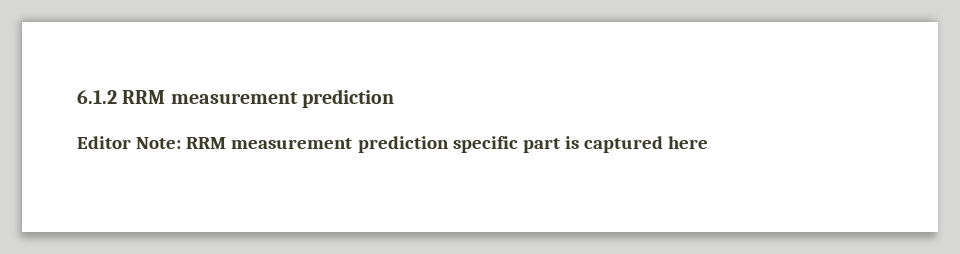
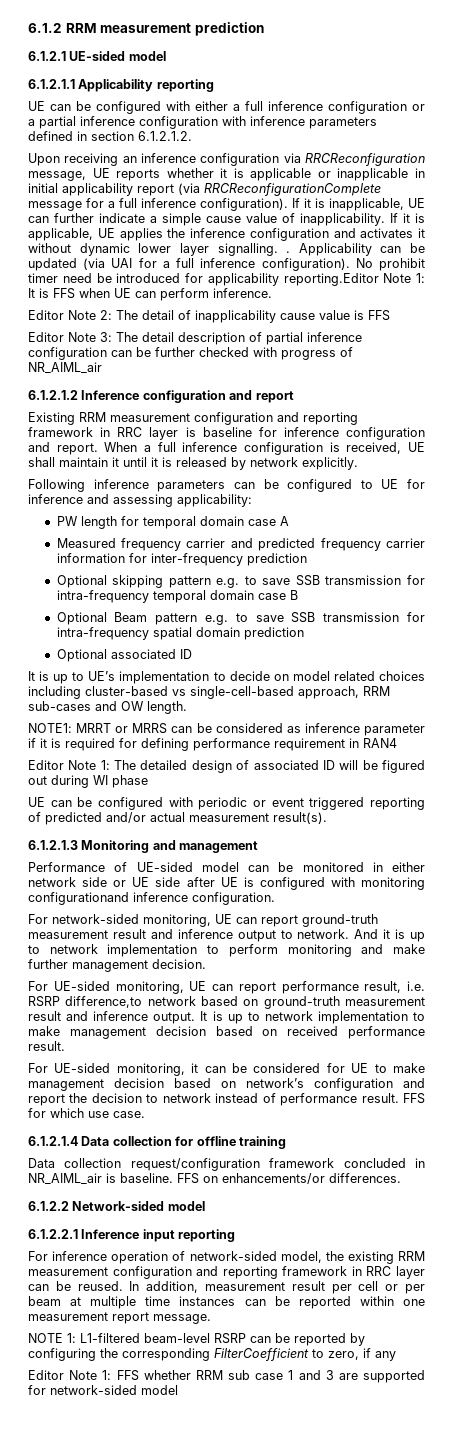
[77,136,709,153] Editor Note: RRM measurement prediction specific part is captured here -> [28,51,166,61] [28,79,214,92] [28,101,425,114] [28,116,377,129] [28,131,192,141] [28,153,425,166] [28,168,425,181] [28,183,381,196] [28,198,425,211] [28,213,425,226] [28,228,425,241] [28,243,425,256] [28,258,426,271] [28,273,425,286] [28,288,272,301] [28,310,390,323] [28,332,362,345] [28,347,353,360] [28,362,102,374] [28,390,294,403] [28,412,358,425] [28,427,425,440] [28,442,426,455] [28,457,358,470] [28,479,425,492] [28,494,252,507] [56,516,289,529] [56,538,425,551] [56,553,307,566] [56,575,425,588] [56,590,298,603] [56,612,425,625] [56,627,304,640] [56,649,192,662] [28,671,425,684] [28,686,390,699] [28,701,187,714] [28,723,425,736] [28,738,397,751] [28,760,426,773] [28,775,148,788] [28,797,425,810] [28,812,327,825] [28,840,259,853] [28,862,425,872] [28,877,425,890] [28,892,275,905] [28,914,378,927] [28,929,425,942] [28,944,426,957] [28,959,206,972] [28,981,425,994] [28,996,426,1009] [28,1011,425,1024] [28,1026,425,1039] [28,1041,65,1051] [28,1063,425,1076] [28,1078,425,1091] [28,1093,426,1106] [28,1108,145,1118] [28,1136,286,1149] [28,1158,425,1171] [28,1173,401,1185] [28,1201,205,1211] [28,1229,236,1242] [28,1251,425,1264] [28,1266,425,1279] [28,1281,426,1294] [28,1296,425,1309] [28,1312,211,1324] [28,1333,365,1346] [28,1348,396,1361] [28,1370,426,1383] [28,1385,178,1395] 6.1.2.1 UE-sided model // 6.1.2.1.1 Applicability reporting // UE can be configured with either a full inference configuration or a partial inference configuration with inference parameters defined in section 6.1.2.1.2. // Upon receiving an inference configuration via RRCReconfiguration message, UE reports whether it is applicable or inapplicable in initial applicability report (via RRCReconfigurationComplete message for a full inference configuration). If it is inapplicable, UE can further indicate a simple cause value of inapplicability. If it is applicable, UE applies the inference configuration and activates it without dynamic lower layer signalling. . Applicability can be updated (via UAI for a full inference configuration). No prohibit timer need be introduced for applicability reporting.Editor Note 1: It is FFS when UE can perform inference. // Editor Note 2: The detail of inapplicability cause value is FFS // Editor Note 3: The detail description of partial inference configuration can be further checked with progress of NR_AIML_air // 6.1.2.1.2 Inference configuration and report // Existing RRM measurement configuration and reporting framework in RRC layer is baseline for inference configuration and report. When a full inference configuration is received, UE shall maintain it until it is released by network explicitly. // Following inference parameters can be configured to UE for inference and assessing applicability: // PW length for temporal domain case A // Measured frequency carrier and predicted frequency carrier information for inter-frequency prediction // Optional skipping pattern e.g. to save SSB transmission for intra-frequency temporal domain case B // Optional Beam pattern e.g. to save SSB transmission for intra-frequency spatial domain prediction // Optional associated ID // It is up to UE’s implementation to decide on model related choices including cluster-based vs single-cell-based approach, RRM sub-cases and OW length. // NOTE1: MRRT or MRRS can be considered as inference parameter if it is required for defining performance requirement in RAN4 // Editor Note 1: The detailed design of associated ID will be figured out during WI phase // UE can be configured with periodic or event triggered reporting of predicted and/or actual measurement result(s). // 6.1.2.1.3 Monitoring and management // Performance of UE-sided model can be monitored in either network side or UE side after UE is configured with monitoring configurationand inference configuration. // For network-sided monitoring, UE can report ground-truth measurement result and inference output to network. And it is up to network implementation to perform monitoring and make further management decision. // For UE-sided monitoring, UE can report performance result, i.e. RSRP difference,to network based on ground-truth measurement result and inference output. It is up to network implementation to make management decision based on received performance result. // For UE-sided monitoring, it can be considered for UE to make management decision based on network’s configuration and report the decision to network instead of performance result. FFS for which use case. // 6.1.2.1.4 Data collection for offline training // Data collection request/configuration framework concluded in NR_AIML_air is baseline. FFS on enhancements/or differences. // 6.1.2.2 Network-sided model // 6.1.2.2.1 Inference input reporting // For inference operation of network-sided model, the existing RRM measurement configuration and reporting framework in RRC layer can be reused. In addition, measurement result per cell or per beam at multiple time instances can be reported within one measurement report message. // NOTE 1: L1-filtered beam-level RSRP can be reported by configuring the corresponding FilterCoefficient to zero, if any // Editor Note 1: FFS whether RRM sub case 1 and 3 are supported for network-sided model

